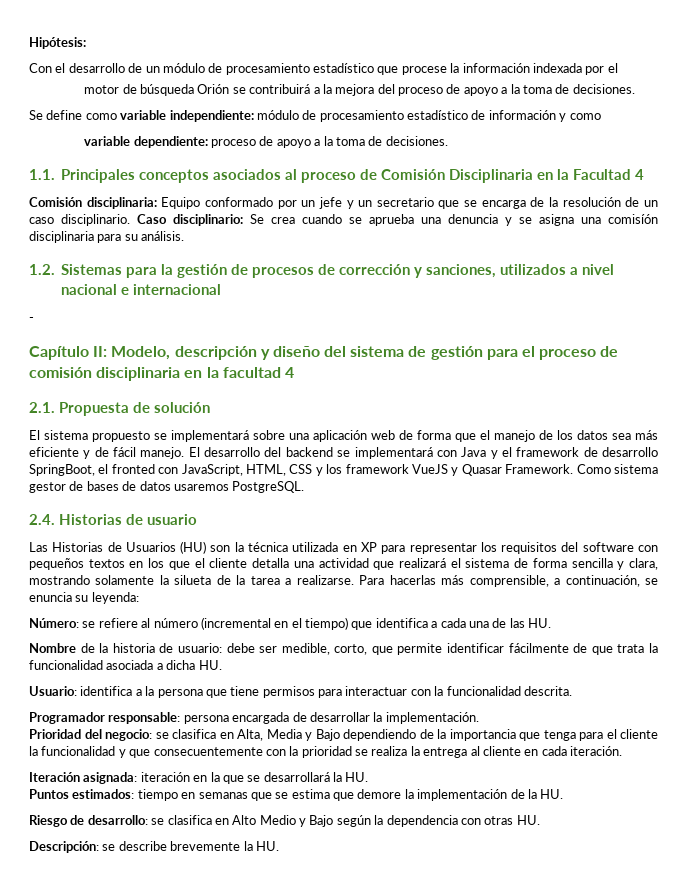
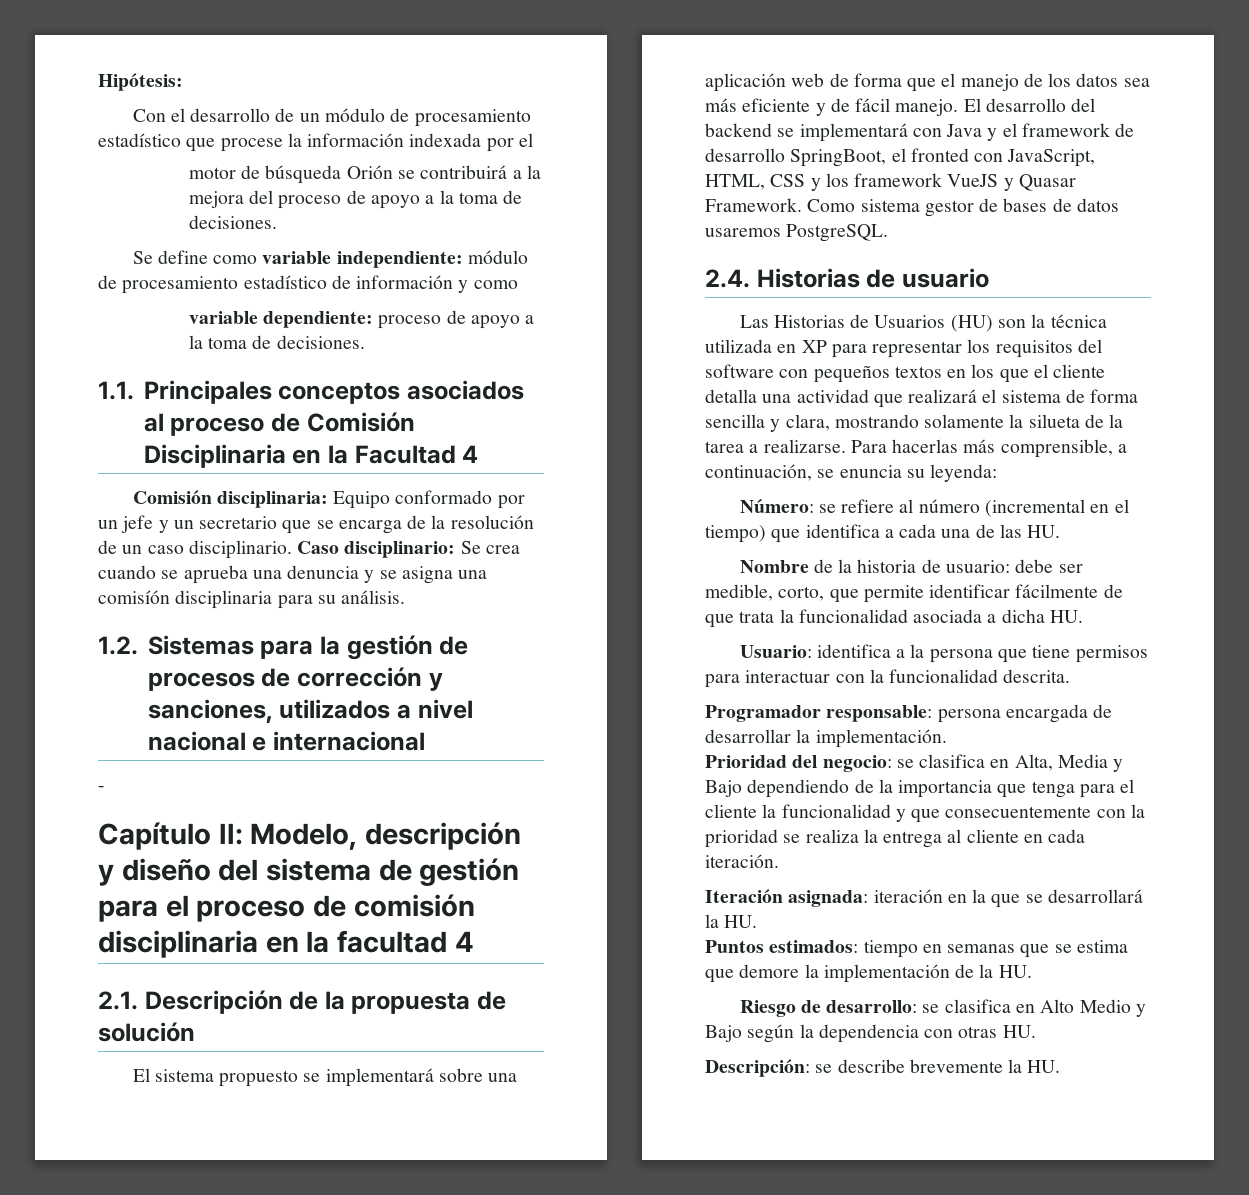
[59,402,129,416] Propuesta -> [144,990,471,1014] Descripción de la propuesta

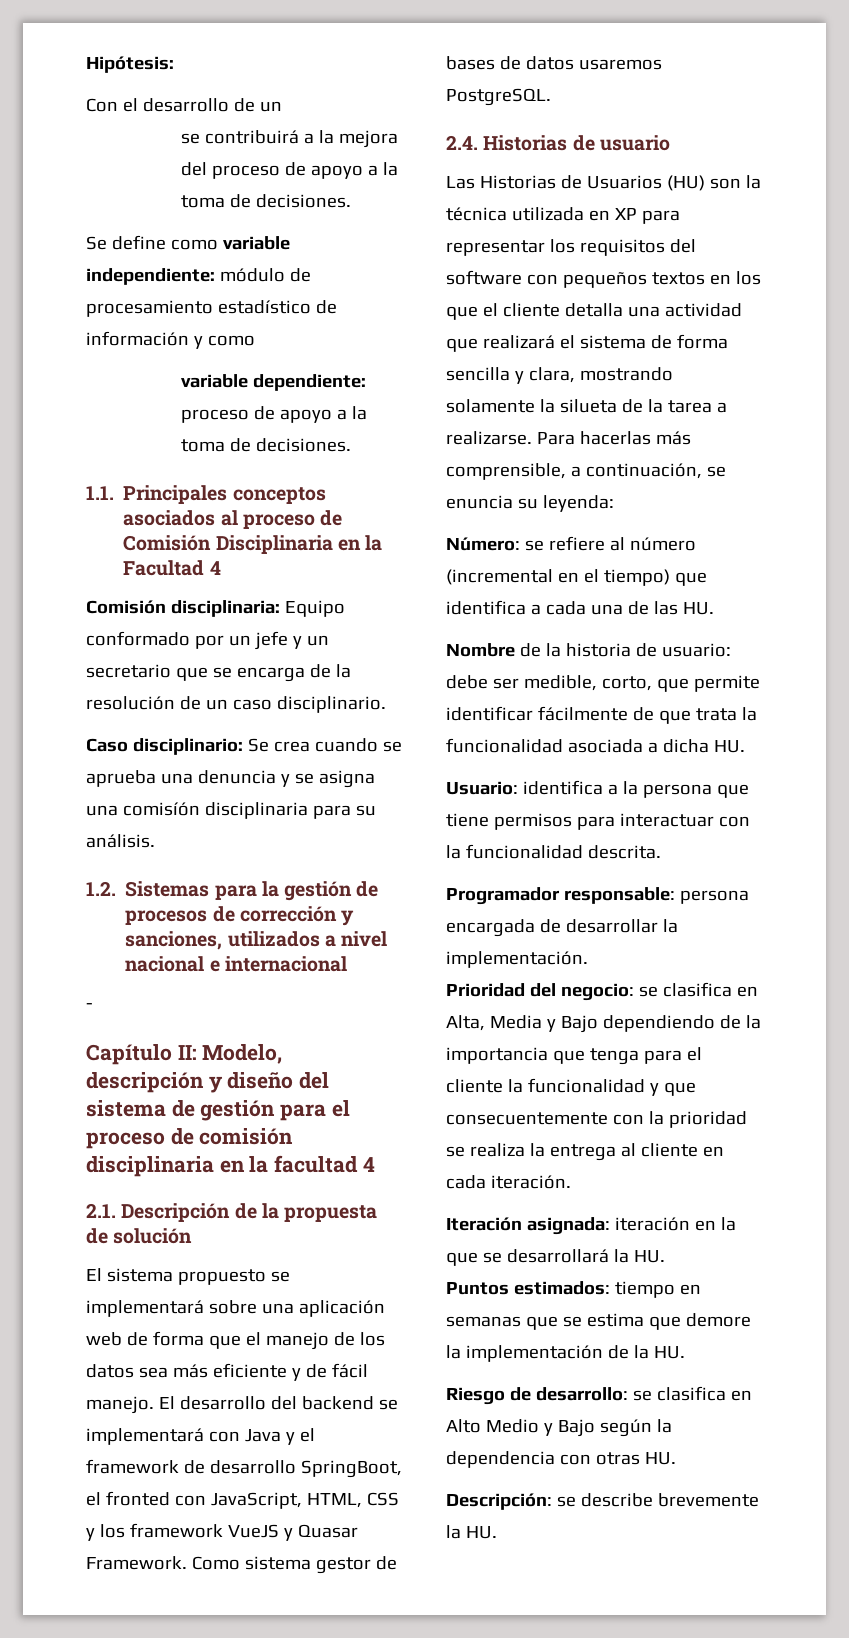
[325,108,531,127] [98,133,533,152] [188,165,393,184] módulo de procesamiento estadístico que procese la información indexada por el // motor de búsqueda Orión -> (282, 106) //
(292, 549) none -> (386, 704) //

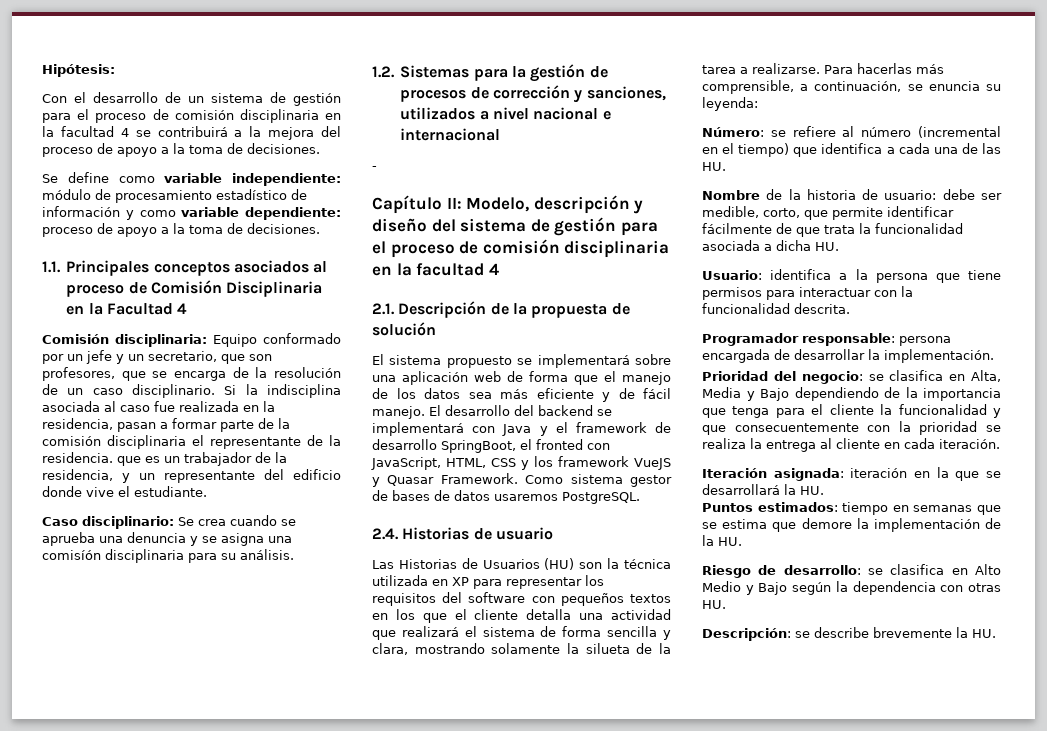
(282, 106) // -> [211,92,341,106] [42,109,341,123] [42,126,129,137] sistema de gestión para el proceso de comisión disciplinaria en la facultad 4
(255, 340) // -> (176, 213) none
[86,664,171,678] secretario -> [148,351,272,364] [42,367,115,381] secretario, que son profesores,
(386, 704) none -> [224,384,341,398] [42,401,275,412] [42,418,290,432] [42,435,341,449] [42,452,287,466] [42,469,341,483] [42,486,207,497] Si la indisciplina asociada al caso fue realizada en la residencia, pasan a formar parte de la comisión disciplinaria el representante de la residencia. que es un trabajador de la residencia, y un representante del edificio donde vive el estudiante.

